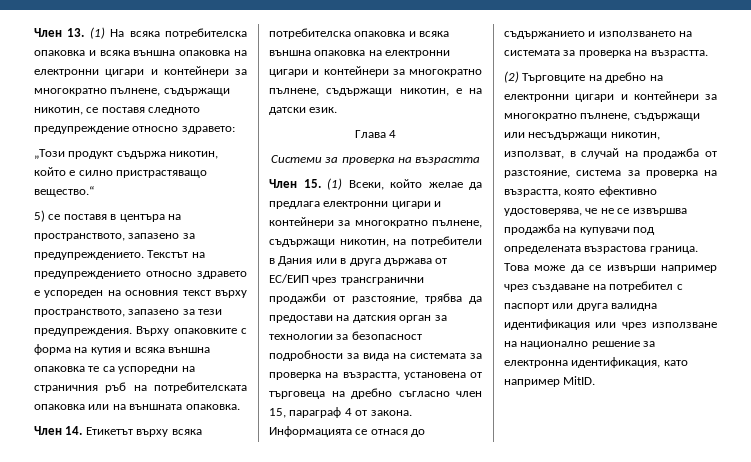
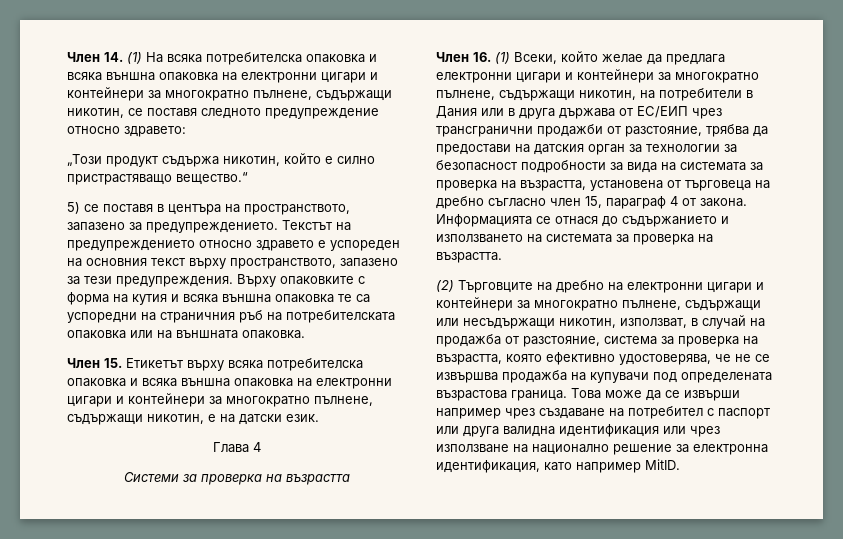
[34,28,85,37] Член 13. -> [67,52,123,62] Член 14.
[65,426,83,435] 14. -> [104,358,122,368] 15.
[303,179,321,188] 15. -> [473,52,491,62] 16.

